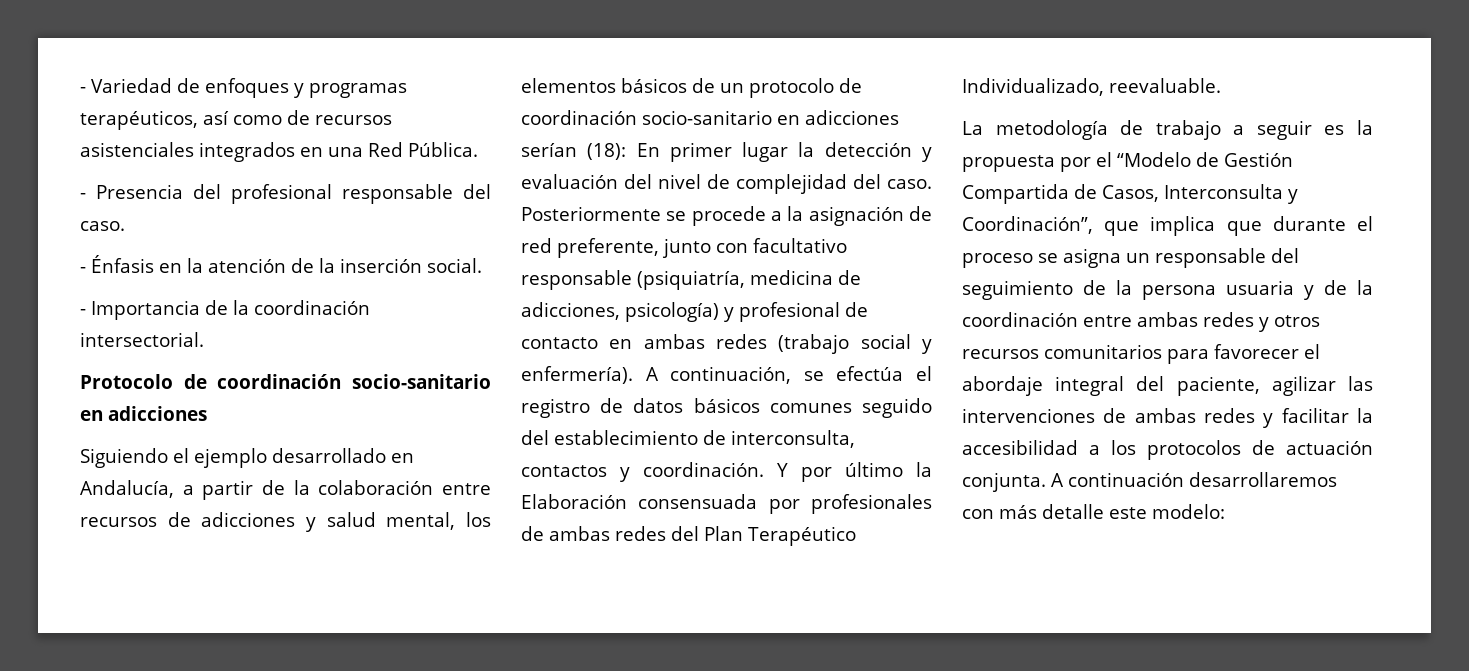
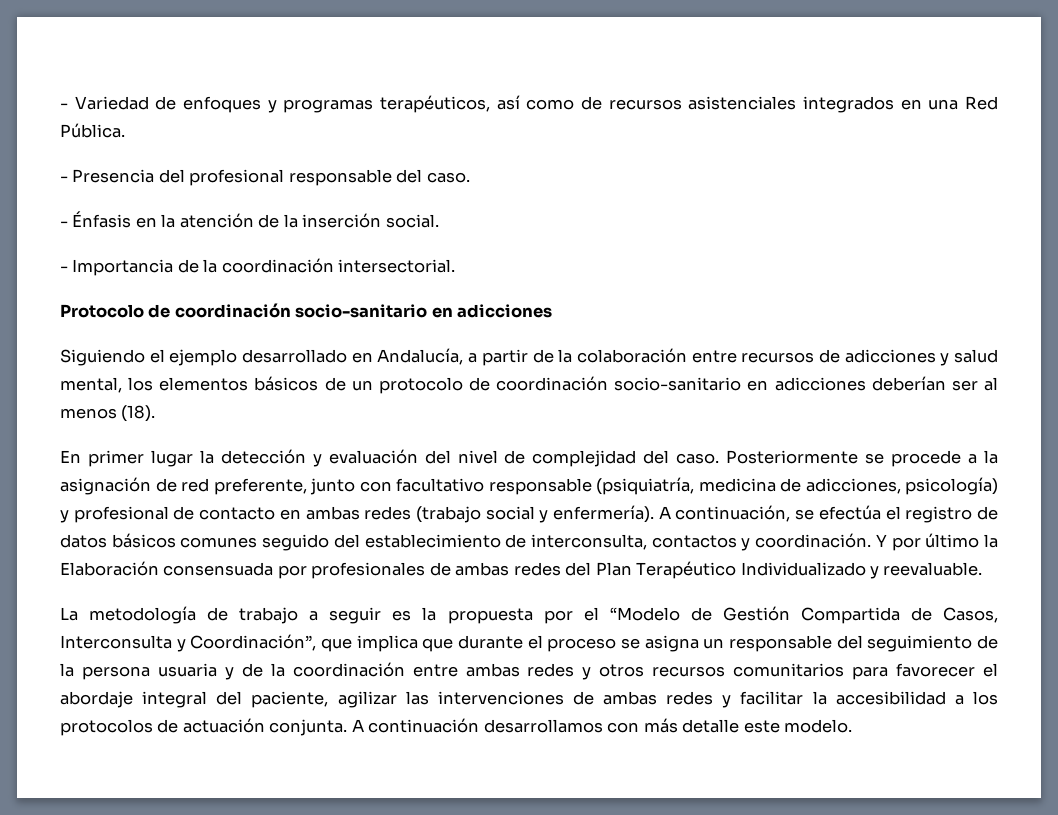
[521,143,627,160] serían (18): -> [871,376,998,391] [60,405,156,422] deberían ser al menos (18). //
[962,78,1104,96] Individualizado, -> [740,562,880,579] Individualizado y
[1189,472,1337,487] desarrollaremos -> [483,719,603,733] desarrollamos
[1152,504,1225,519] modelo: -> [784,719,853,733] modelo.

